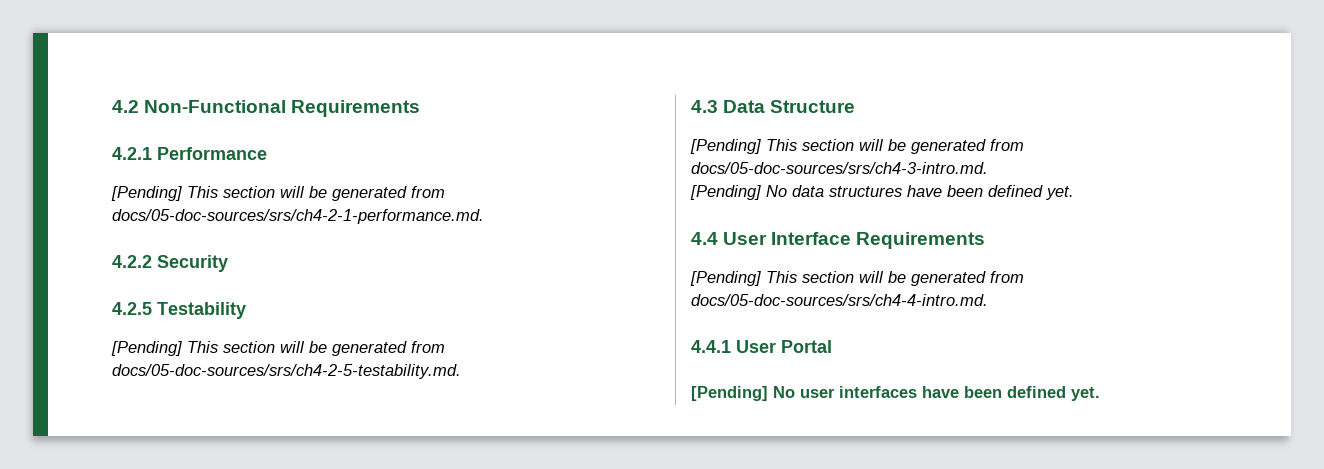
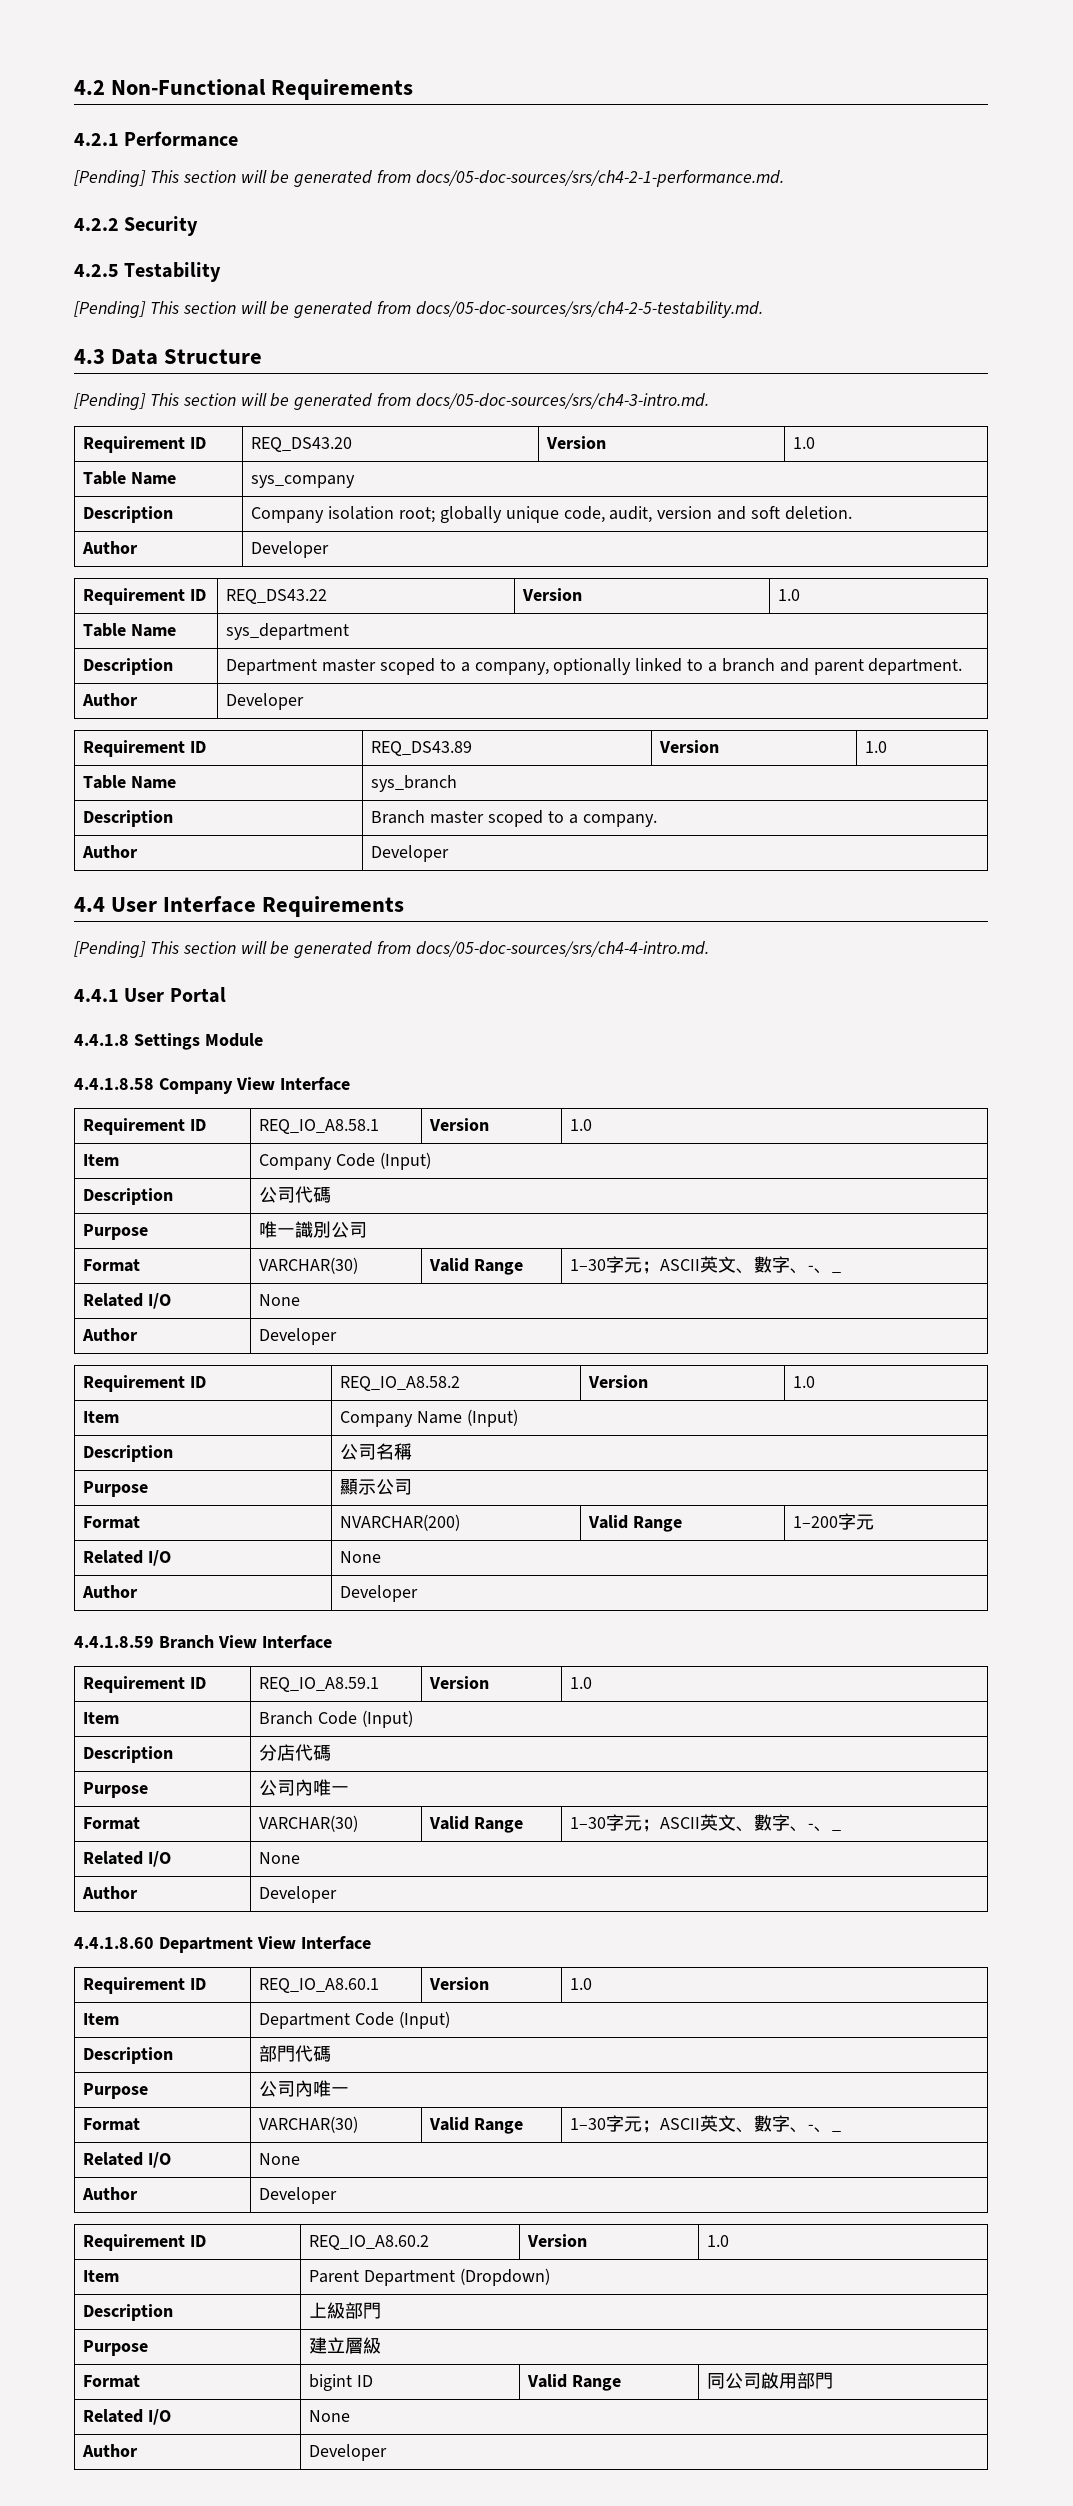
[690,185,1074,200] // [Pending] No data structures have been defined yet. -> [83,436,207,453] [251,437,353,452] [546,436,607,449] [793,437,816,449] [83,471,177,485] [251,475,356,488] [83,506,174,523] [251,506,852,523] [82,541,139,554] [251,541,330,558] [83,588,207,605] [226,589,328,604] [522,588,583,601] [778,589,801,601] [83,623,177,637] [226,623,350,640] [83,658,174,675] [226,658,963,675] [82,693,139,706] [226,693,305,710] [83,740,207,757] [371,741,473,756] [659,740,720,753] [865,741,888,753] [83,775,177,789] [371,775,458,792] [83,810,174,827] [371,810,657,827] [82,845,139,858] [371,845,450,862] // Requirement ID | REQ_DS43.20 | Version | 1.0 // Table Name | sys_company // Description | Company isolation root; globally unique code, audit, version and soft deletion. // Author | Developer // Requirement ID | REQ_DS43.22 | Version | 1.0 // Table Name | sys_department // Description | Department master scoped to a company, optionally linked to a branch and parent department. // Author | Developer // Requirement ID | REQ_DS43.89 | Version | 1.0 // Table Name | sys_branch // Description | Branch master scoped to a company. // Author | Developer
[691,386,1100,401] [Pending] No user interfaces have been defined yet. -> [74,1033,263,1050] [74,1077,350,1094] [83,1118,207,1135] [259,1119,380,1134] [429,1118,490,1131] [570,1119,593,1131] [83,1154,120,1166] [259,1152,432,1170] [83,1188,174,1205] [259,1186,332,1203] [83,1224,149,1240] [259,1221,368,1238] [83,1259,141,1272] [259,1257,359,1274] [429,1258,524,1275] [570,1256,842,1274] [83,1293,172,1309] [259,1294,301,1306] [82,1328,139,1341] [259,1328,338,1345] [83,1375,207,1392] [340,1376,461,1391] [588,1375,649,1388] [793,1376,816,1388] [83,1411,120,1423] [340,1409,519,1427] [83,1445,174,1462] [340,1443,413,1460] [83,1481,149,1497] [340,1479,413,1495] [83,1516,141,1529] [340,1514,461,1531] [588,1515,683,1532] [793,1513,875,1530] [83,1550,172,1566] [340,1551,382,1563] [82,1585,139,1598] [340,1585,419,1602] [74,1635,332,1649] [83,1676,207,1693] [259,1677,380,1692] [429,1676,490,1689] [570,1677,593,1689] [83,1712,120,1724] [259,1710,414,1728] [83,1746,174,1763] [259,1744,332,1761] [83,1782,149,1798] [259,1779,350,1796] [83,1817,141,1830] [259,1815,359,1832] [429,1816,524,1833] [570,1814,842,1832] [83,1851,172,1867] [259,1852,301,1864] [82,1886,139,1899] [259,1886,338,1903] [74,1936,371,1953] [83,1977,207,1994] [259,1978,380,1993] [429,1977,490,1990] [570,1978,593,1990] [83,2013,120,2025] [259,2011,451,2029] [83,2047,174,2064] [259,2045,332,2062] [83,2083,149,2099] [259,2080,350,2097] [83,2118,141,2131] [259,2116,359,2133] [429,2117,524,2134] [570,2115,842,2133] [83,2152,172,2168] [259,2153,301,2165] [82,2187,139,2200] [259,2187,338,2204] [83,2234,207,2251] [309,2235,430,2250] [527,2234,588,2247] [707,2235,730,2247] [83,2270,120,2282] [309,2268,551,2286] [83,2304,174,2321] [309,2302,382,2319] [83,2340,149,2356] [309,2337,382,2354] [83,2375,141,2388] [309,2374,374,2391] [527,2374,622,2391] [707,2372,834,2389] [83,2409,172,2425] [309,2410,351,2422] [82,2444,139,2457] [309,2444,388,2461] 4.4.1.8 Settings Module // 4.4.1.8.58 Company View Interface // Requirement ID | REQ_IO_A8.58.1 | Version | 1.0 // Item | Company Code (Input) // Description | 公司代碼 // Purpose | 唯一識別公司 // Format | VARCHAR(30) | Valid Range | 1–30字元；ASCII英文、數字、-、_ // Related I/O | None // Author | Developer // Requirement ID | REQ_IO_A8.58.2 | Version | 1.0 // Item | Company Name (Input) // Description | 公司名稱 // Purpose | 顯示公司 // Format | NVARCHAR(200) | Valid Range | 1–200字元 // Related I/O | None // Author | Developer // 4.4.1.8.59 Branch View Interface // Requirement ID | REQ_IO_A8.59.1 | Version | 1.0 // Item | Branch Code (Input) // Description | 分店代碼 // Purpose | 公司內唯一 // Format | VARCHAR(30) | Valid Range | 1–30字元；ASCII英文、數字、-、_ // Related I/O | None // Author | Developer // 4.4.1.8.60 Department View Interface // Requirement ID | REQ_IO_A8.60.1 | Version | 1.0 // Item | Department Code (Input) // Description | 部門代碼 // Purpose | 公司內唯一 // Format | VARCHAR(30) | Valid Range | 1–30字元；ASCII英文、數字、-、_ // Related I/O | None // Author | Developer // Requirement ID | REQ_IO_A8.60.2 | Version | 1.0 // Item | Parent Department (Dropdown) // Description | 上級部門 // Purpose | 建立層級 // Format | bigint ID | Valid Range | 同公司啟用部門 // Related I/O | None // Author | Developer

